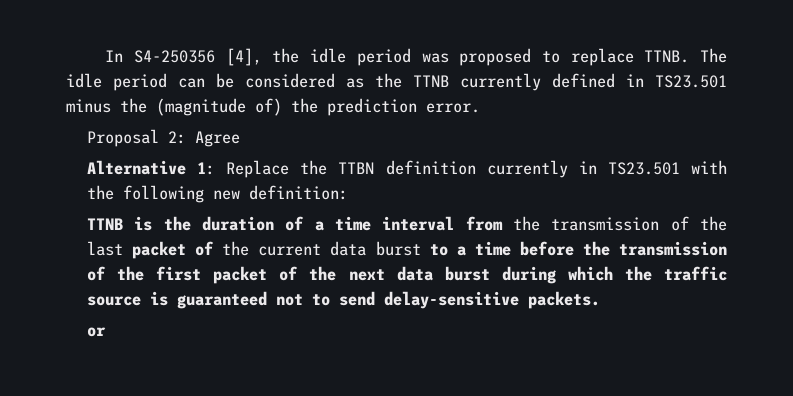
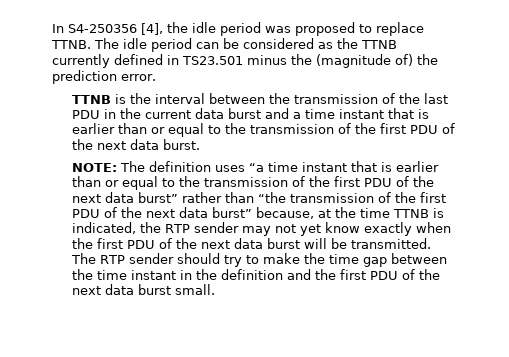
[87,129,241,147] [87,160,727,178] [87,185,349,203] [87,216,503,231] Proposal 2: Agree // Alternative 1: Replace the TTBN definition currently in TS23.501 with the following new definition: // TTNB is the duration of a time interval from -> [71,93,265,104] TTNB is the interval between
[132,241,215,259] packet of -> [71,109,116,119] PDU in
[429,241,727,256] [87,266,727,284] [87,291,601,309] [87,327,107,337] to a time before the transmission of the first packet of the next data burst during which the traffic source is guaranteed not to send delay-sensitive packets. // or -> [264,108,429,119] [71,123,455,137] [71,139,200,150] [71,161,439,172] [71,176,434,190] [71,192,446,203] [71,207,444,219] [71,222,451,236] [71,238,431,249] [70,253,447,267] [71,269,440,280] [71,284,215,295] and a time instant that is earlier than or equal to the transmission of the first PDU of the next data burst. // NOTE: The definition uses “a time instant that is earlier than or equal to the transmission of the first PDU of the next data burst” rather than “the transmission of the first PDU of the next data burst” because, at the time TTNB is indicated, the RTP sender may not yet know exactly when the first PDU of the next data burst will be transmitted. The RTP sender should try to make the time gap between the time instant in the definition and the first PDU of the next data burst small.

